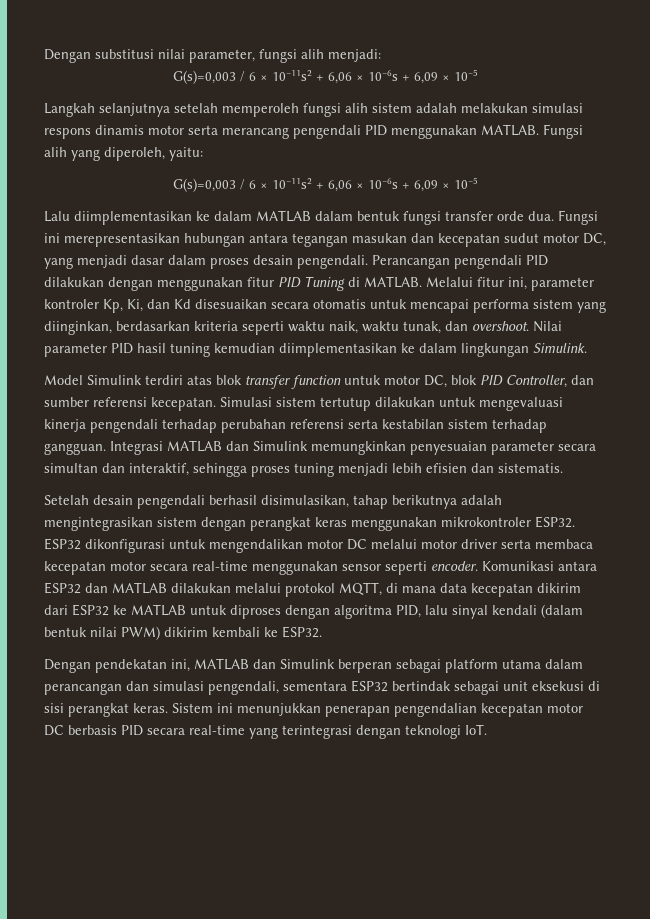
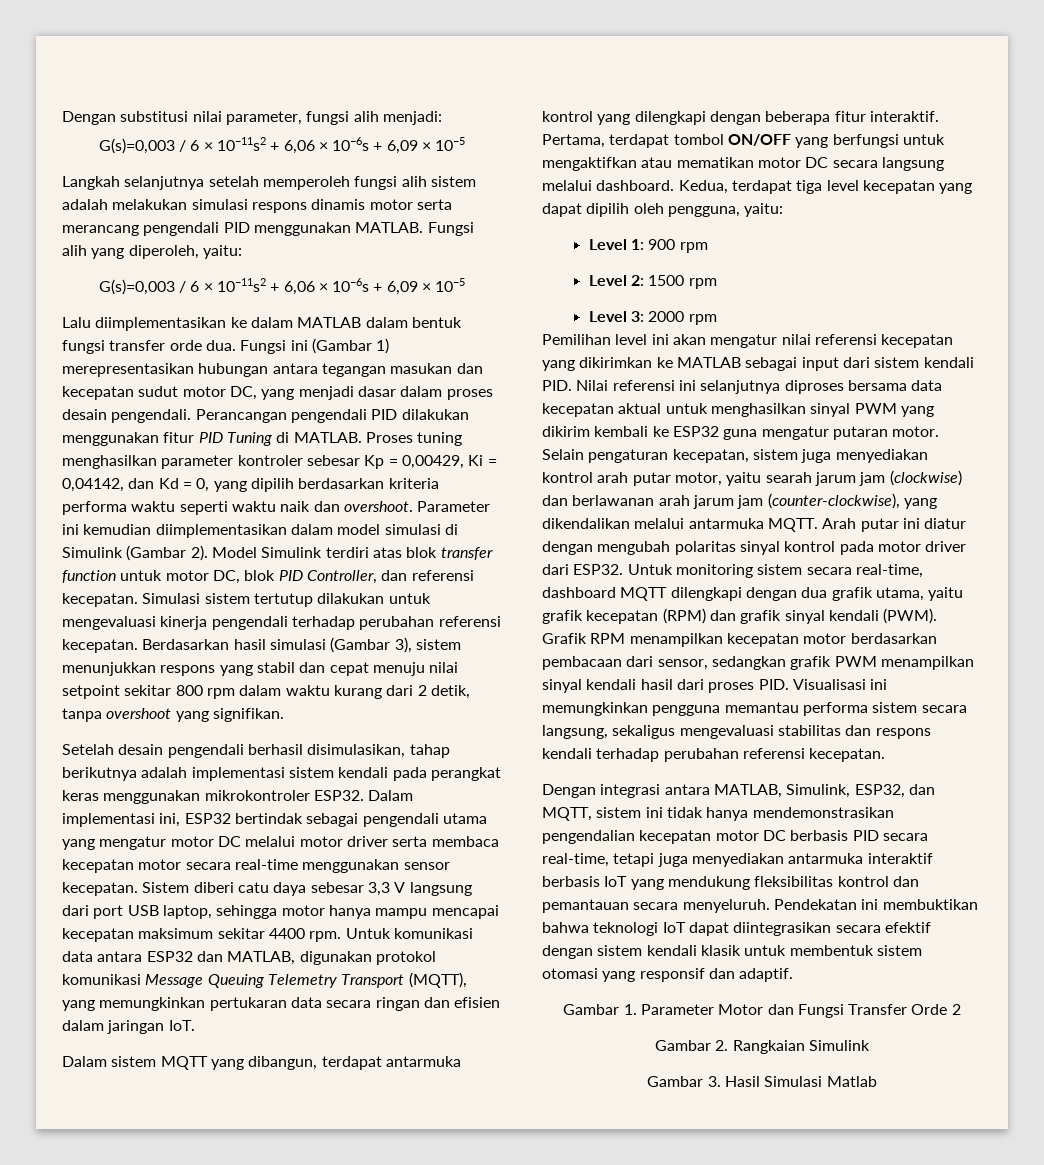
(60, 238) none -> [311,338,390,354] (Gambar 1)
[108,277,153,291] dengan -> (469, 414) none
[426,277,594,291] [44,299,606,313] [44,321,562,335] [44,343,587,357] Melalui fitur ini, parameter kontroler Kp, Ki, dan Kd disesuaikan secara otomatis untuk mencapai performa sistem yang diinginkan, berdasarkan kriteria seperti waktu naik, waktu tunak, dan overshoot. Nilai parameter PID hasil tuning kemudian diimplementasikan ke dalam lingkungan Simulink. // -> [365,432,463,446] [62,455,497,469] [62,478,439,492] [62,501,491,515] [62,524,458,538] [62,545,208,561] Proses tuning menghasilkan parameter kontroler sebesar Kp = 0,00429, Ki = 0,04142, dan Kd = 0, yang dipilih berdasarkan kriteria performa waktu seperti waktu naik dan overshoot. Parameter ini kemudian diimplementasikan dalam model simulasi di Simulink (Gambar 2).
[44,397,89,407] sumber -> (408, 575) none
[348,419,547,433] [44,440,596,455] [44,463,563,477] serta kestabilan sistem terhadap gangguan. Integrasi MATLAB dan Simulink memungkinkan penyesuaian parameter secara simultan dan interaktif, sehingga proses tuning menjadi lebih efisien dan sistematis. -> [62,637,461,653] [62,662,459,676] [62,685,470,699] [62,708,284,722] kecepatan. Berdasarkan hasil simulasi (Gambar 3), sistem menunjukkan respons yang stabil dan cepat menuju nilai setpoint sekitar 800 rpm dalam waktu kurang dari 2 detik, tanpa overshoot yang signifikan.
[44,517,246,531] mengintegrasikan sistem dengan -> [191,767,427,781] implementasi sistem kendali pada
[44,538,303,553] ESP32 dikonfigurasi untuk mengendalikan -> [368,790,414,801] [62,813,487,827] [62,836,167,850] Dalam implementasi ini, ESP32 bertindak sebagai pengendali utama yang mengatur
[385,561,597,575] [44,582,581,597] [44,604,583,619] [44,626,322,640] [44,658,583,673] [44,680,600,695] [44,703,390,717] seperti encoder. Komunikasi antara ESP32 dan MATLAB dilakukan melalui protokol MQTT, di mana data kecepatan dikirim dari ESP32 ke MATLAB untuk diproses dengan algoritma PID, lalu sinyal kendali (dalam bentuk nilai PWM) dikirim kembali ke ESP32. // Dengan pendekatan ini, MATLAB dan Simulink berperan sebagai platform utama dalam perancangan dan simulasi pengendali, sementara ESP32 bertindak sebagai unit eksekusi di sisi perangkat keras. Sistem ini menunjukkan penerapan -> [62,882,472,896] [62,905,499,919] [62,928,473,942] [62,951,436,965] [62,972,467,988] [62,997,501,1011] [62,1020,195,1034] [62,1056,461,1070] [542,111,939,125] [542,134,945,148] [542,157,944,171] [542,180,973,194] [542,203,784,217] [588,239,708,253] [588,275,717,289] [588,311,717,325] [542,334,954,348] [542,357,974,371] [542,380,943,394] [542,403,934,417] [542,426,940,440] [542,449,928,463] [542,470,962,486] [542,493,937,509] [542,518,967,532] [542,541,967,555] [542,564,923,578] [542,587,964,601] [542,608,938,624] [542,633,937,647] [542,656,974,670] [542,679,888,693] [542,702,967,716] [542,725,931,739] [542,748,886,762] [542,784,935,798] [542,807,894,821] kecepatan. Sistem diberi catu daya sebesar 3,3 V langsung dari port USB laptop, sehingga motor hanya mampu mencapai kecepatan maksimum sekitar 4400 rpm. Untuk komunikasi data antara ESP32 dan MATLAB, digunakan protokol komunikasi Message Queuing Telemetry Transport (MQTT), yang memungkinkan pertukaran data secara ringan dan efisien dalam jaringan IoT. // Dalam sistem MQTT yang dibangun, terdapat antarmuka kontrol yang dilengkapi dengan beberapa fitur interaktif. Pertama, terdapat tombol ON/OFF yang berfungsi untuk mengaktifkan atau mematikan motor DC secara langsung melalui dashboard. Kedua, terdapat tiga level kecepatan yang dapat dipilih oleh pengguna, yaitu: // Level 1: 900 rpm // Level 2: 1500 rpm // Level 3: 2000 rpm // Pemilihan level ini akan mengatur nilai referensi kecepatan yang dikirimkan ke MATLAB sebagai input dari sistem kendali PID. Nilai referensi ini selanjutnya diproses bersama data kecepatan aktual untuk menghasilkan sinyal PWM yang dikirim kembali ke ESP32 guna mengatur putaran motor. Selain pengaturan kecepatan, sistem juga menyediakan kontrol arah putar motor, yaitu searah jarum jam (clockwise) dan berlawanan arah jarum jam (counter-clockwise), yang dikendalikan melalui antarmuka MQTT. Arah putar ini diatur dengan mengubah polaritas sinyal kontrol pada motor driver dari ESP32. Untuk monitoring sistem secara real-time, dashboard MQTT dilengkapi dengan dua grafik utama, yaitu grafik kecepatan (RPM) dan grafik sinyal kendali (PWM). Grafik RPM menampilkan kecepatan motor berdasarkan pembacaan dari sensor, sedangkan grafik PWM menampilkan sinyal kendali hasil dari proses PID. Visualisasi ini memungkinkan pengguna memantau performa sistem secara langsung, sekaligus mengevaluasi stabilitas dan respons kendali terhadap perubahan referensi kecepatan. // Dengan integrasi antara MATLAB, Simulink, ESP32, dan MQTT, sistem ini tidak hanya mendemonstrasikan
[189,724,487,739] real-time yang terintegrasi dengan teknologi IoT. -> [542,853,933,867] [542,876,919,890] [542,899,978,913] [542,922,931,936] [542,945,922,959] [542,968,794,982] [563,1004,961,1018] [655,1040,870,1054] [647,1076,877,1087] real-time, tetapi juga menyediakan antarmuka interaktif berbasis IoT yang mendukung fleksibilitas kontrol dan pemantauan secara menyeluruh. Pendekatan ini membuktikan bahwa teknologi IoT dapat diintegrasikan secara efektif dengan sistem kendali klasik untuk membentuk sistem otomasi yang responsif dan adaptif. // Gambar 1. Parameter Motor dan Fungsi Transfer Orde 2 // Gambar 2. Rangkaian Simulink // Gambar 3. Hasil Simulasi Matlab

